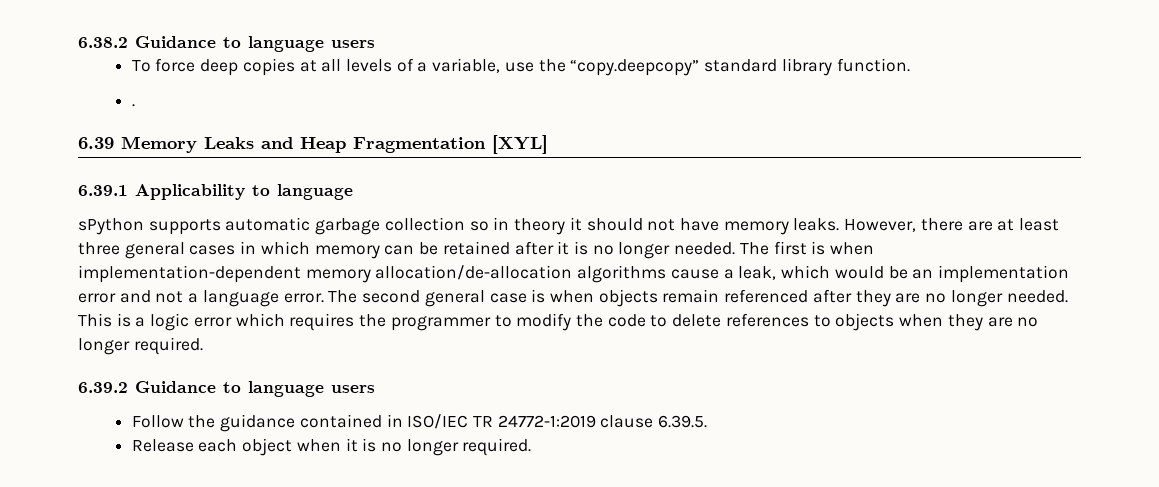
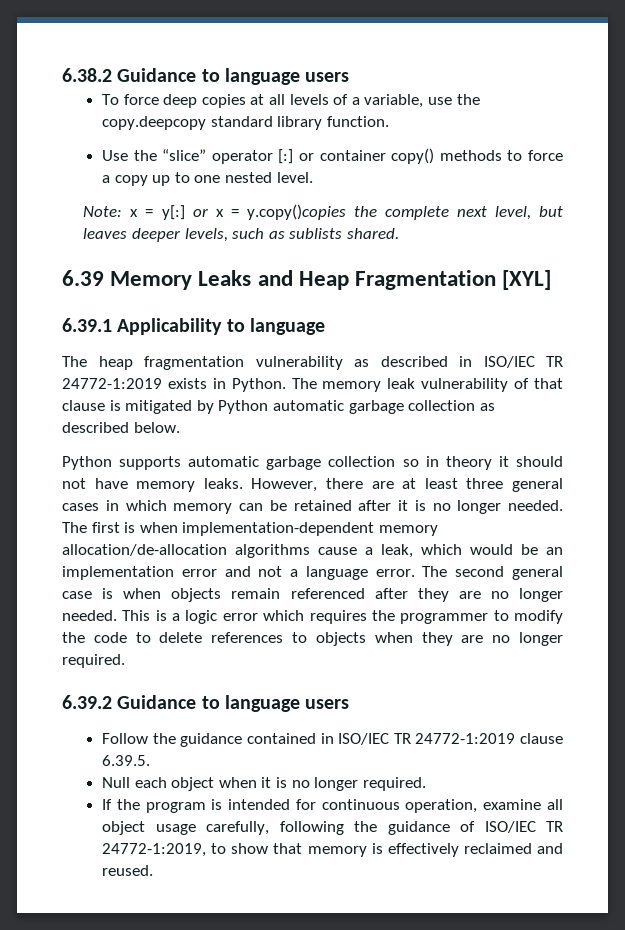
[570,59,700,76] “copy.deepcopy” -> [102,116,207,130] copy.deepcopy
[131,104,135,107] . -> [102,148,563,164] [102,172,313,186] [83,204,563,220] [83,228,399,242] Use the “slice” operator [:] or container copy() methods to force a copy up to one nested level. // Note: x = y[:] or x = y.copy()copies the complete next level, but leaves deeper levels, such as sublists shared.
[78,218,144,235] sPython -> [62,356,563,370] [62,378,564,392] [62,400,495,414] [62,422,180,433] [62,456,112,470] The heap fragmentation vulnerability as described in ISO/IEC TR 24772-1:2019 exists in Python. The memory leak vulnerability of that clause is mitigated by Python automatic garbage collection as described below. // Python
[131,439,194,452] Release -> [102,777,131,788] Null
(532, 447) none -> [102,799,563,813] [102,821,563,835] [102,843,563,857] [102,865,154,876] // If the program is intended for continuous operation, examine all object usage carefully, following the guidance of ISO/IEC TR 24772-1:2019, to show that memory is effectively reclaimed and reused.

